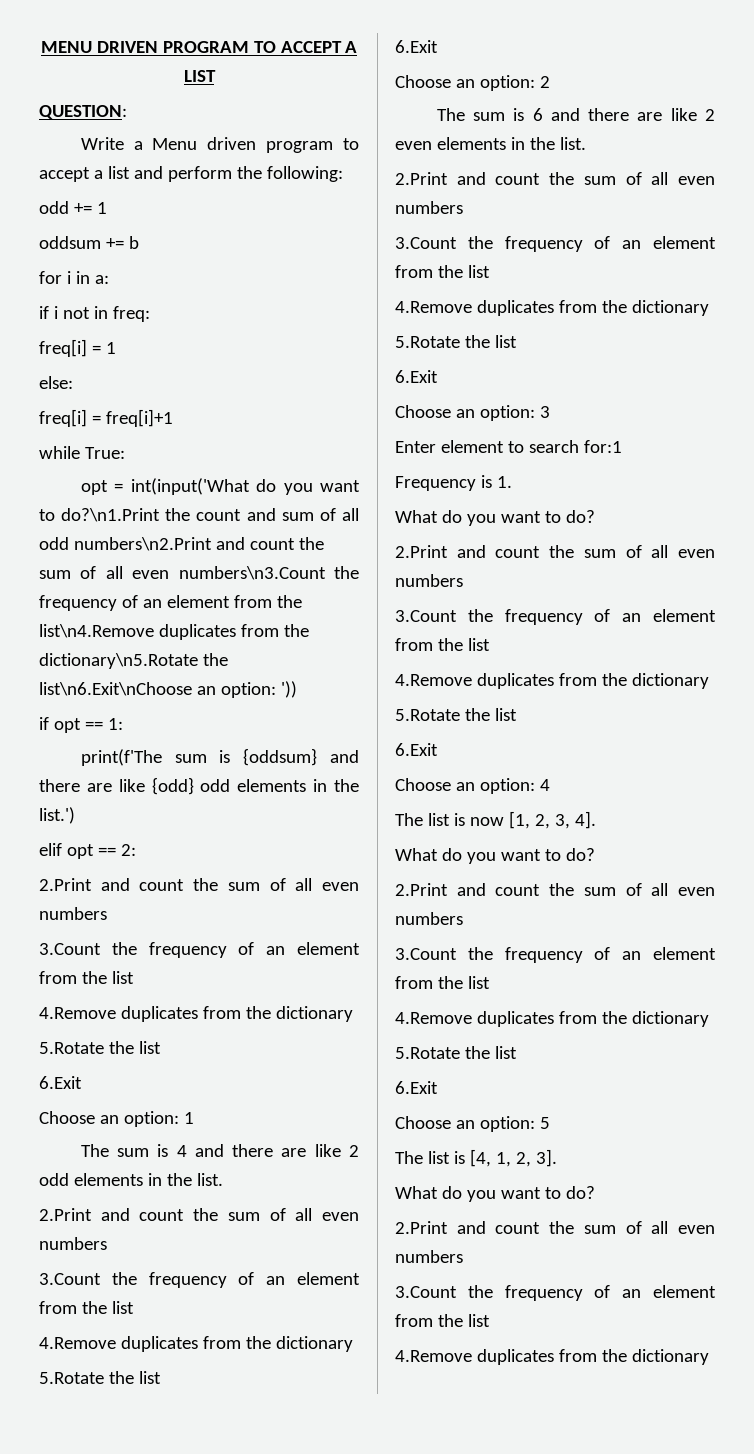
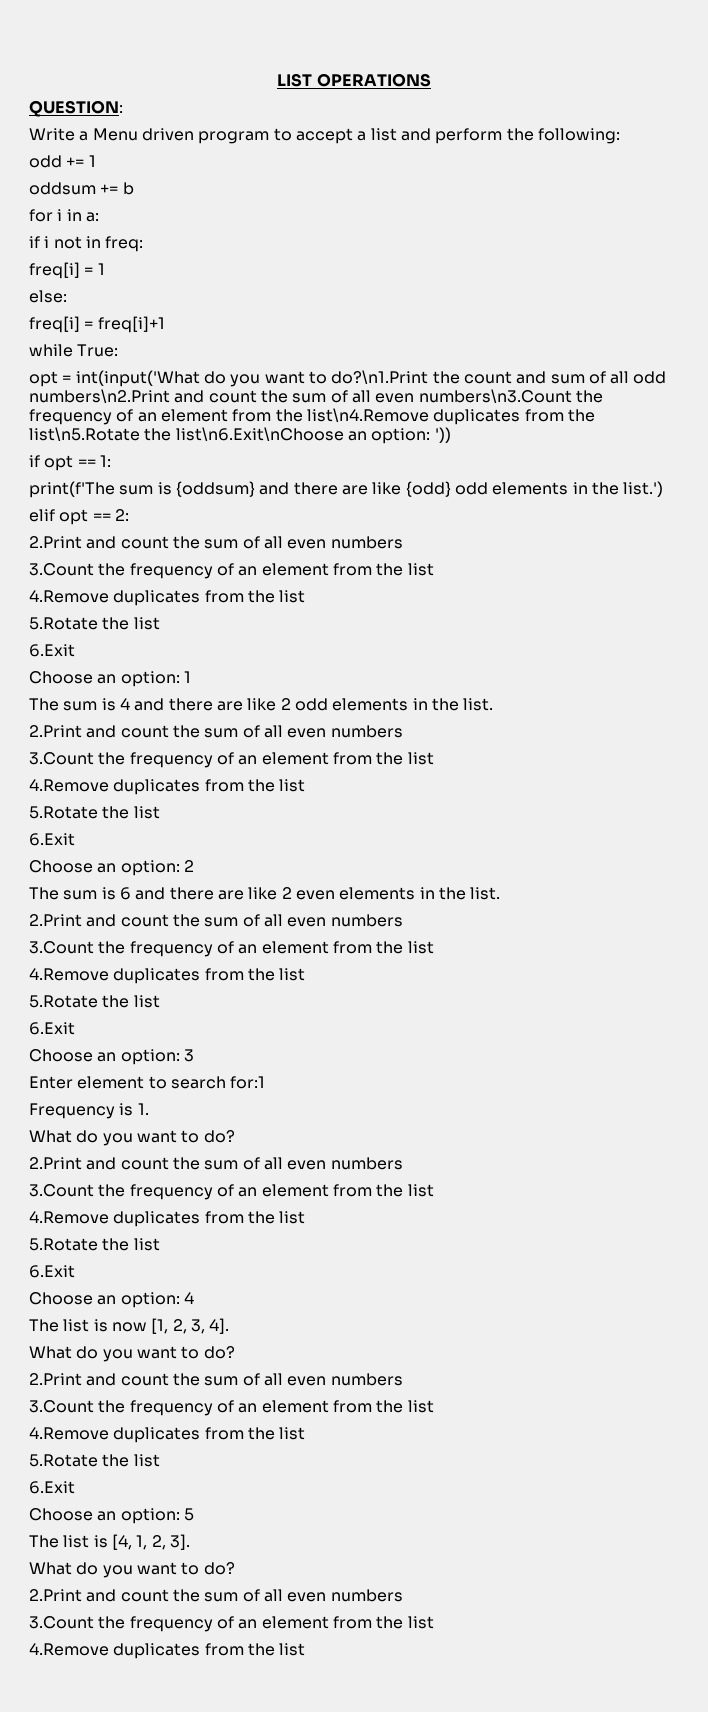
[40,41,358,53] MENU DRIVEN PROGRAM TO ACCEPT A -> (277, 80) none
(216, 76) none -> [316,73,431,87] OPERATIONS
[39,653,198,669] dictionary\n5.Rotate -> [29,427,140,441] list\n5.Rotate
[275,1006,353,1022] dictionary -> [279,590,306,603] list
[275,1336,353,1352] dictionary -> [279,779,306,792] list
[631,300,709,316] dictionary -> [279,968,306,981] list
[631,673,709,689] dictionary -> [279,1211,306,1224] list
[631,1011,709,1027] dictionary -> [279,1427,306,1440] list
[631,1349,709,1365] dictionary -> [279,1643,306,1656] list

